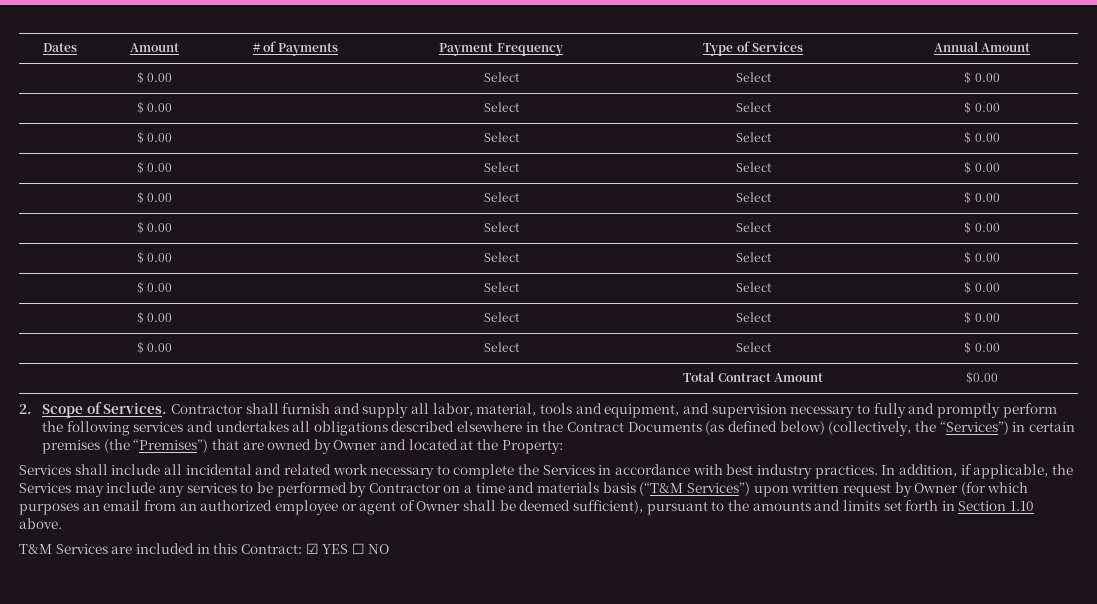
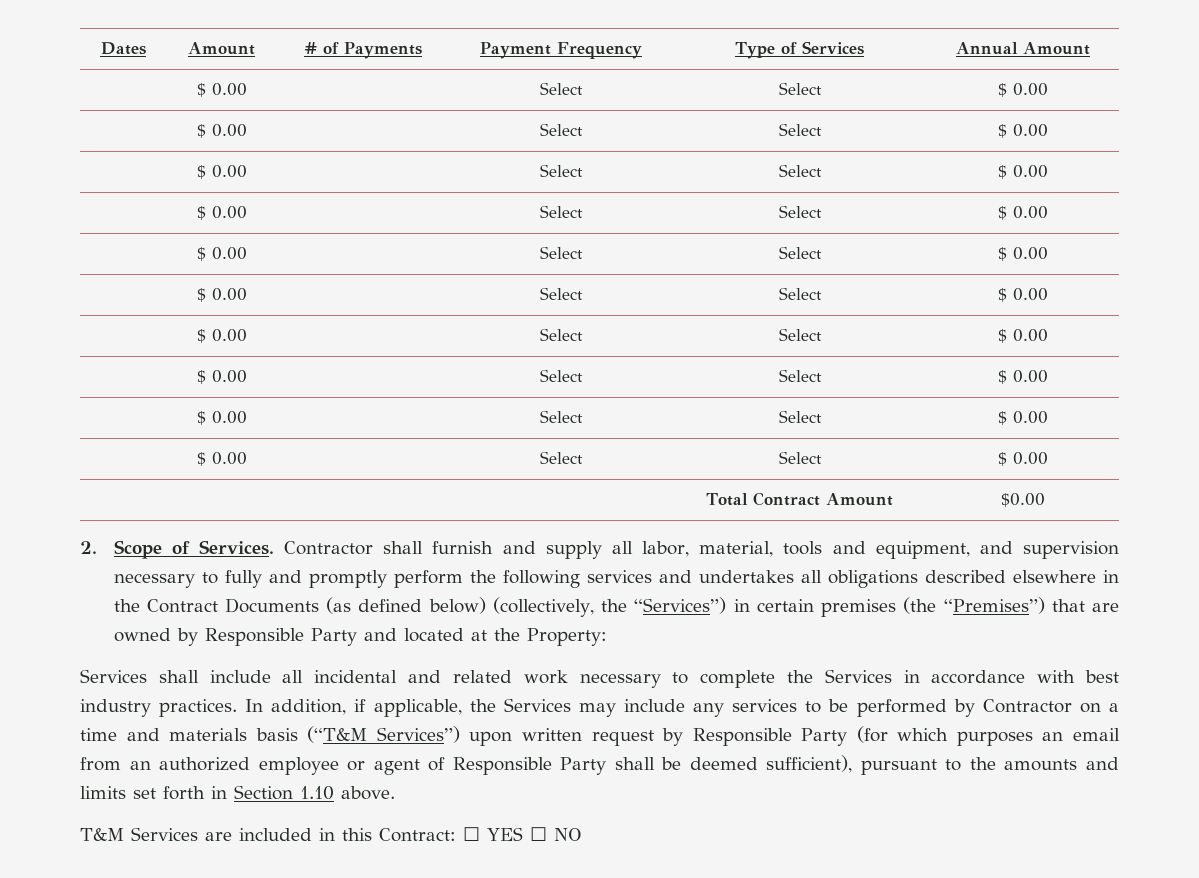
[333,440,378,450] Owner -> [204,628,357,646] Responsible Party
[914,483,959,493] Owner -> [692,728,848,746] Responsible Party
[416,501,461,511] Owner -> [452,757,607,775] Responsible Party
[305,543,319,554] ☑ -> [463,827,480,841] ☐

